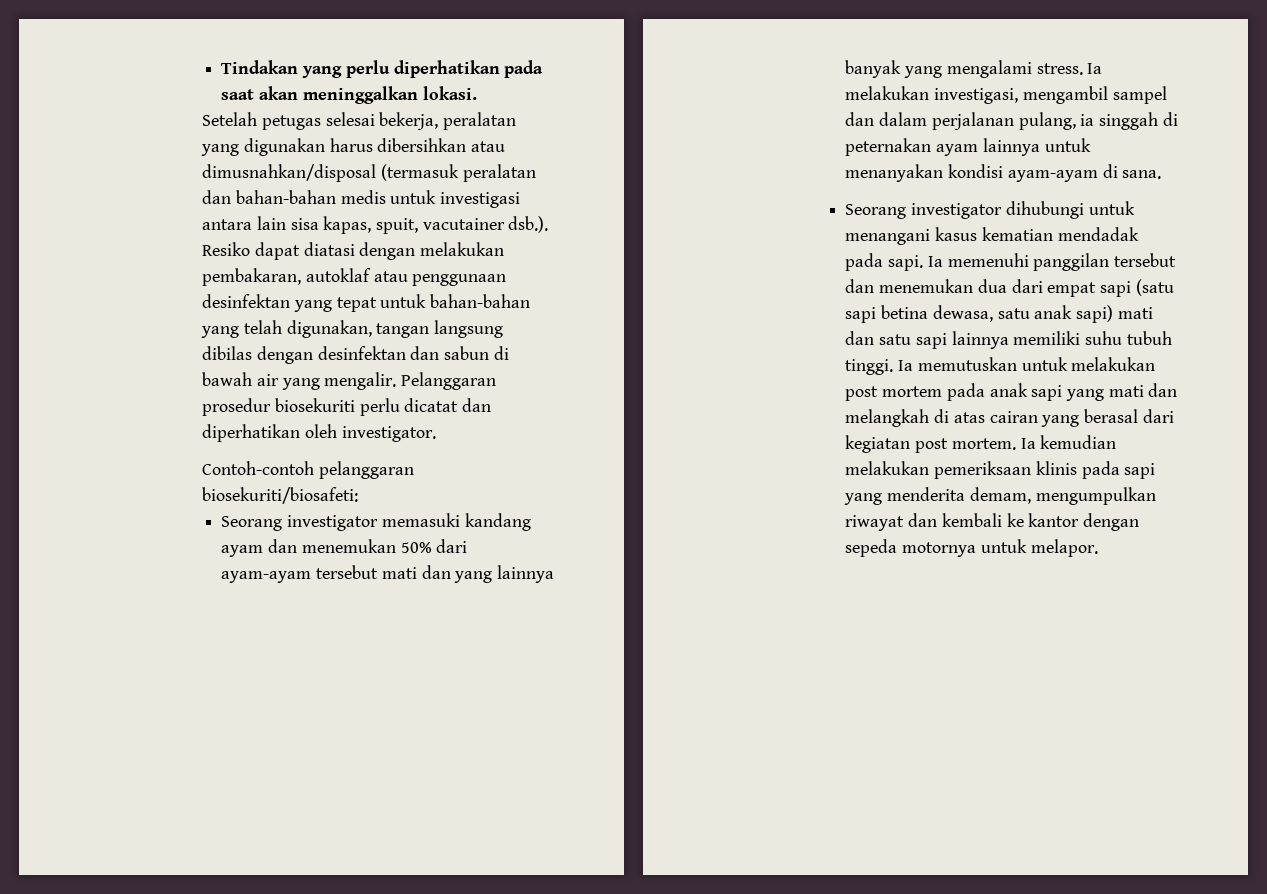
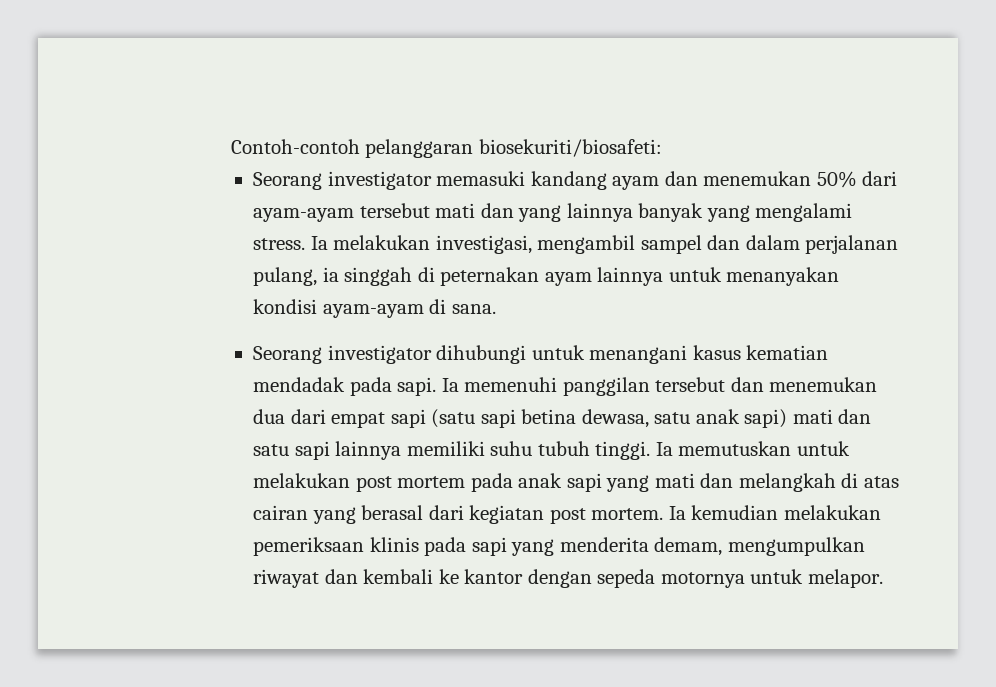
[221,60,544,78] [221,86,477,104] [202,112,516,130] [201,138,505,156] [202,164,536,182] [202,190,520,208] [202,216,549,234] [202,242,504,260] [202,268,507,286] [202,294,530,312] [201,320,503,338] [202,346,509,364] [202,372,496,390] [202,398,491,416] [202,424,436,442] Tindakan yang perlu diperhatikan pada saat akan meninggalkan lokasi. // Setelah petugas selesai bekerja, peralatan yang digunakan harus dibersihkan atau dimusnahkan/disposal (termasuk peralatan dan bahan-bahan medis untuk investigasi antara lain sisa kapas, spuit, vacutainer dsb.). Resiko dapat diatasi dengan melakukan pembakaran, autoklaf atau penggunaan desinfektan yang tepat untuk bahan-bahan yang telah digunakan, tangan langsung dibilas dengan desinfektan dan sabun di bawah air yang mengalir. Pelanggaran prosedur biosekuriti perlu dicatat dan diperhatikan oleh investigator. // -> (230, 146) none

